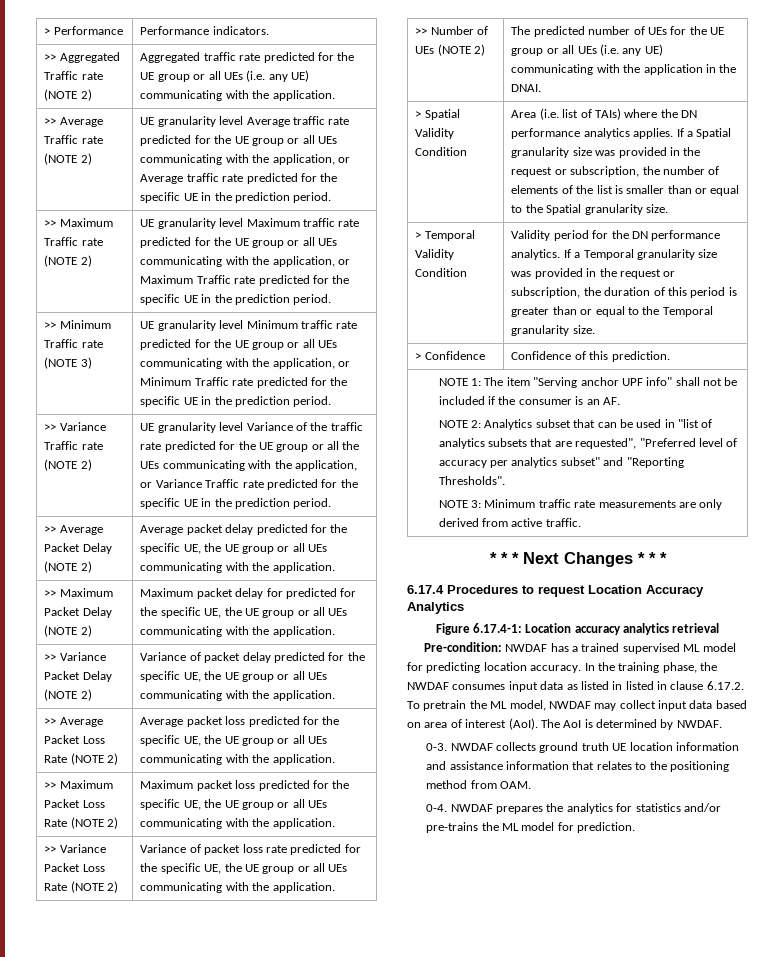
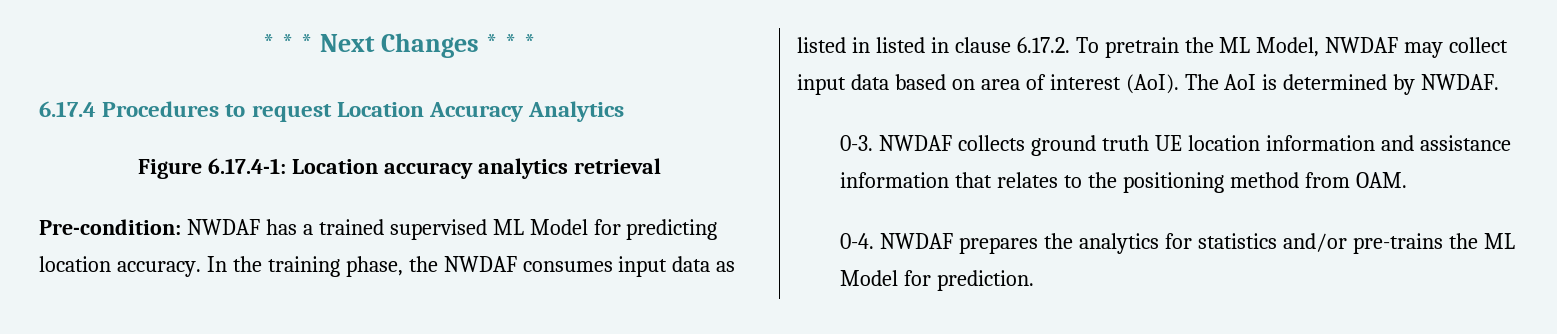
[44,26,123,35] [140,26,269,35] [44,52,120,63] [44,71,103,80] [44,89,92,101] [140,52,355,63] [140,70,310,82] [140,90,335,101] [44,117,103,127] [44,135,103,144] [44,153,92,165] [140,116,350,127] [140,135,338,146] [140,154,350,165] [140,173,338,184] [140,192,332,203] [44,218,113,227] [44,237,103,246] [44,255,92,267] [140,218,360,229] [140,237,338,248] [140,256,350,267] [140,275,350,286] [140,294,332,305] [44,320,111,329] [44,339,103,348] [44,357,92,369] [140,320,358,331] [140,339,338,350] [140,358,350,369] [140,377,348,388] [140,396,332,407] [44,422,106,431] [44,441,103,450] [44,459,92,471] [140,422,363,433] [140,441,360,452] [140,460,357,471] [140,479,358,490] [140,498,332,509] [44,525,103,535] [44,543,112,554] [44,561,92,573] [140,524,348,535] [140,543,328,554] [140,562,335,573] [44,588,113,597] [44,607,112,618] [44,625,92,637] [140,588,357,599] [140,607,348,618] [140,626,335,637] [44,652,106,661] [44,671,112,682] [44,689,92,701] [140,652,365,663] [140,671,328,682] [140,690,335,701] [44,717,103,727] [44,735,105,744] [44,753,119,765] [140,716,340,727] [140,735,328,746] [140,754,335,765] [44,780,113,789] [44,799,105,808] [44,817,119,829] [140,780,350,791] [140,799,328,810] [140,818,335,829] [44,844,106,853] [44,863,105,872] [44,881,119,893] [140,844,361,855] [140,863,348,874] [140,882,335,893] [415,26,489,35] [415,44,486,56] [511,26,725,37] [511,44,663,56] [511,64,737,75] [511,84,542,92] [415,109,460,120] [415,128,455,139] [415,147,468,156] [511,108,698,120] [511,128,732,139] [511,147,701,158] [511,166,720,177] [511,185,740,196] [511,204,668,215] [415,230,475,241] [415,249,455,260] [415,268,468,277] [511,230,721,241] [511,249,718,260] [511,268,676,279] [511,287,737,298] [511,306,713,317] [511,325,595,336] [415,351,485,360] [511,351,670,362] [438,377,738,388] [438,396,620,405] [438,419,713,430] [438,438,738,449] [438,457,684,468] [438,476,505,485] [438,499,723,510] [438,518,581,527] > Performance | Performance indicators. // >> Aggregated Traffic rate (NOTE 2) | Aggregated traffic rate predicted for the UE group or all UEs (i.e. any UE) communicating with the application. // >> Average Traffic rate (NOTE 2) | UE granularity level Average traffic rate predicted for the UE group or all UEs communicating with the application, or Average traffic rate predicted for the specific UE in the prediction period. // >> Maximum Traffic rate (NOTE 2) | UE granularity level Maximum traffic rate predicted for the UE group or all UEs communicating with the application, or Maximum Traffic rate predicted for the specific UE in the prediction period. // >> Minimum Traffic rate (NOTE 3) | UE granularity level Minimum traffic rate predicted for the UE group or all UEs communicating with the application, or Minimum Traffic rate predicted for the specific UE in the prediction period. // >> Variance Traffic rate (NOTE 2) | UE granularity level Variance of the traffic rate predicted for the UE group or all the UEs communicating with the application, or Variance Traffic rate predicted for the specific UE in the prediction period. // >> Average Packet Delay (NOTE 2) | Average packet delay predicted for the specific UE, the UE group or all UEs communicating with the application. // >> Maximum Packet Delay (NOTE 2) | Maximum packet delay for predicted for the specific UE, the UE group or all UEs communicating with the application. // >> Variance Packet Delay (NOTE 2) | Variance of packet delay predicted for the specific UE, the UE group or all UEs communicating with the application. // >> Average Packet Loss Rate (NOTE 2) | Average packet loss predicted for the specific UE, the UE group or all UEs communicating with the application. // >> Maximum Packet Loss Rate (NOTE 2) | Maximum packet loss predicted for the specific UE, the UE group or all UEs communicating with the application. // >> Variance Packet Loss Rate (NOTE 2) | Variance of packet loss rate predicted for the specific UE, the UE group or all UEs communicating with the application. // >> Number of UEs (NOTE 2) | The predicted number of UEs for the UE group or all UEs (i.e. any UE) communicating with the application in the DNAI. // > Spatial Validity Condition | Area (i.e. list of TAIs) where the DN performance analytics applies. If a Spatial granularity size was provided in the request or subscription, the number of elements of the list is smaller than or equal to the Spatial granularity size. // > Temporal Validity Condition | Validity period for the DN performance analytics. If a Temporal granularity size was provided in the request or subscription, the duration of this period is greater than or equal to the Temporal granularity size. // > Confidence | Confidence of this prediction. // NOTE 1: The item "Serving anchor UPF info" shall not be included if the consumer is an AF. // NOTE 2: Analytics subset that can be used in "list of analytics subsets that are requested", "Preferred level of accuracy per analytics subset" and "Reporting Thresholds". // NOTE 3: Minimum traffic rate measurements are only derived from active traffic. // -> (263, 43) none
[702,643,736,652] model -> [529,219,588,235] Model
[509,700,546,711] model, -> [1256,37,1320,57] Model,
[521,822,555,831] model -> [840,270,899,286] Model

